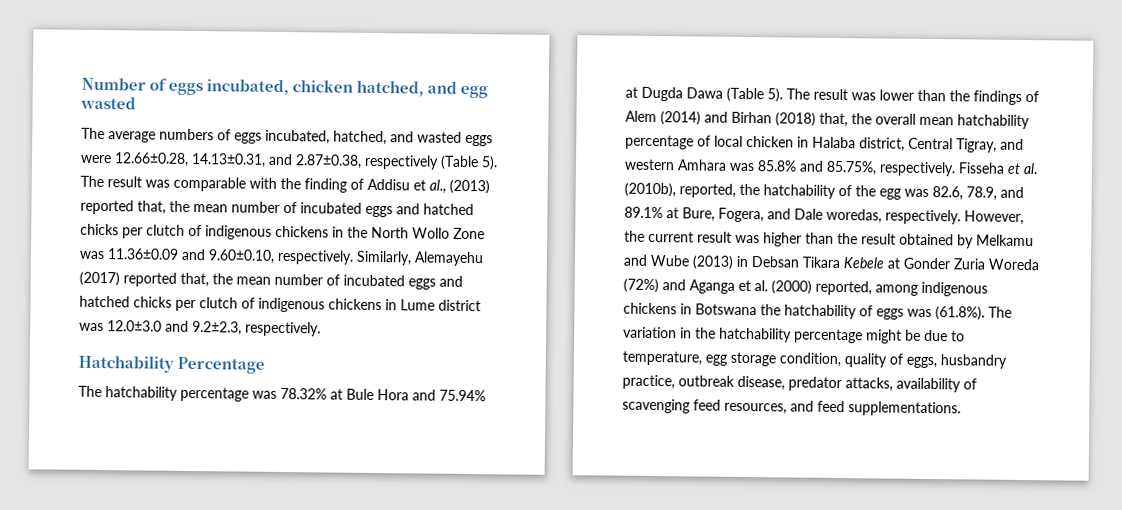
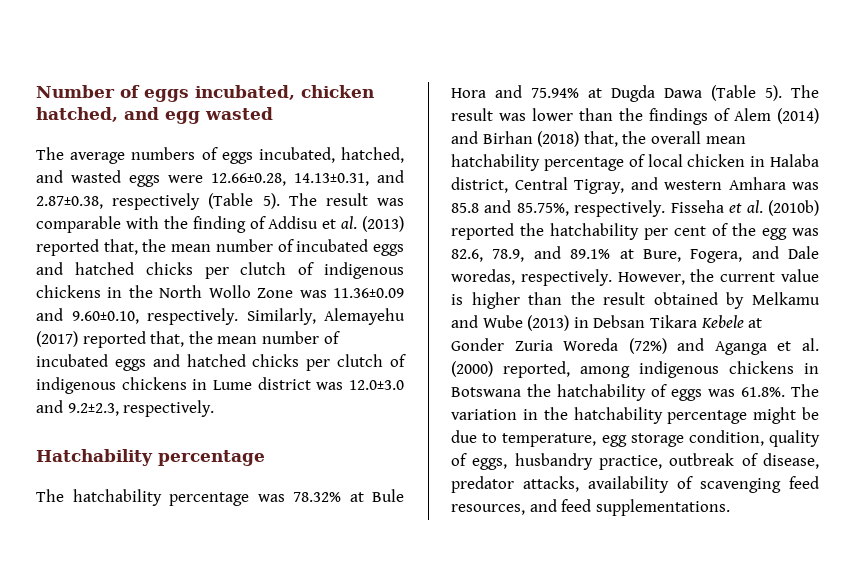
[429,179,446,194] al., -> [341,216,358,229] al.
[177,356,266,374] Percentage -> [158,450,265,466] percentage
[757,160,797,172] 85.8% -> [451,203,479,213] 85.8
[624,182,836,199] (2010b), reported, the hatchability -> [768,200,819,216] [451,223,706,240] (2010b) reported the hatchability per cent
[697,231,760,244] result was -> [781,269,819,282] [451,294,463,305] value is
[935,306,985,321] (61.8%). -> [741,387,785,397] 61.8%.
(735, 381) none -> [741,453,758,466] of

